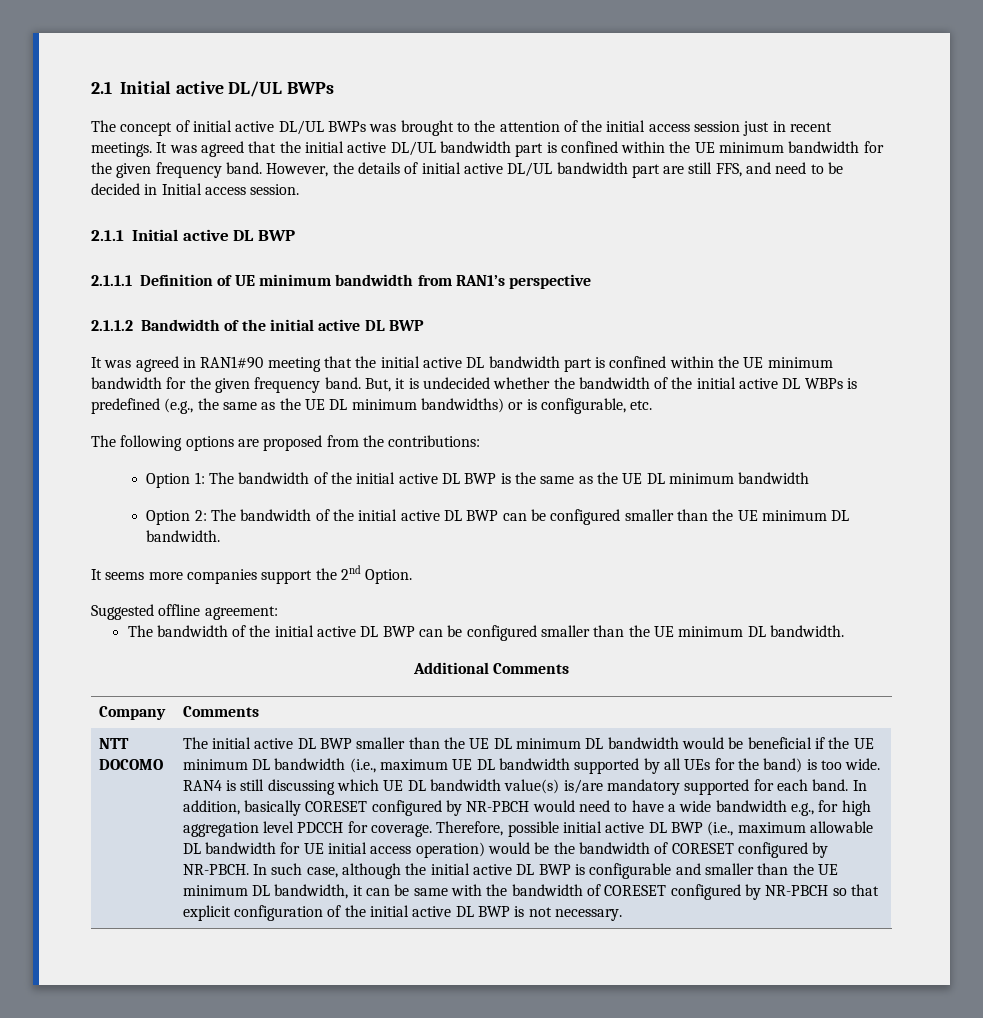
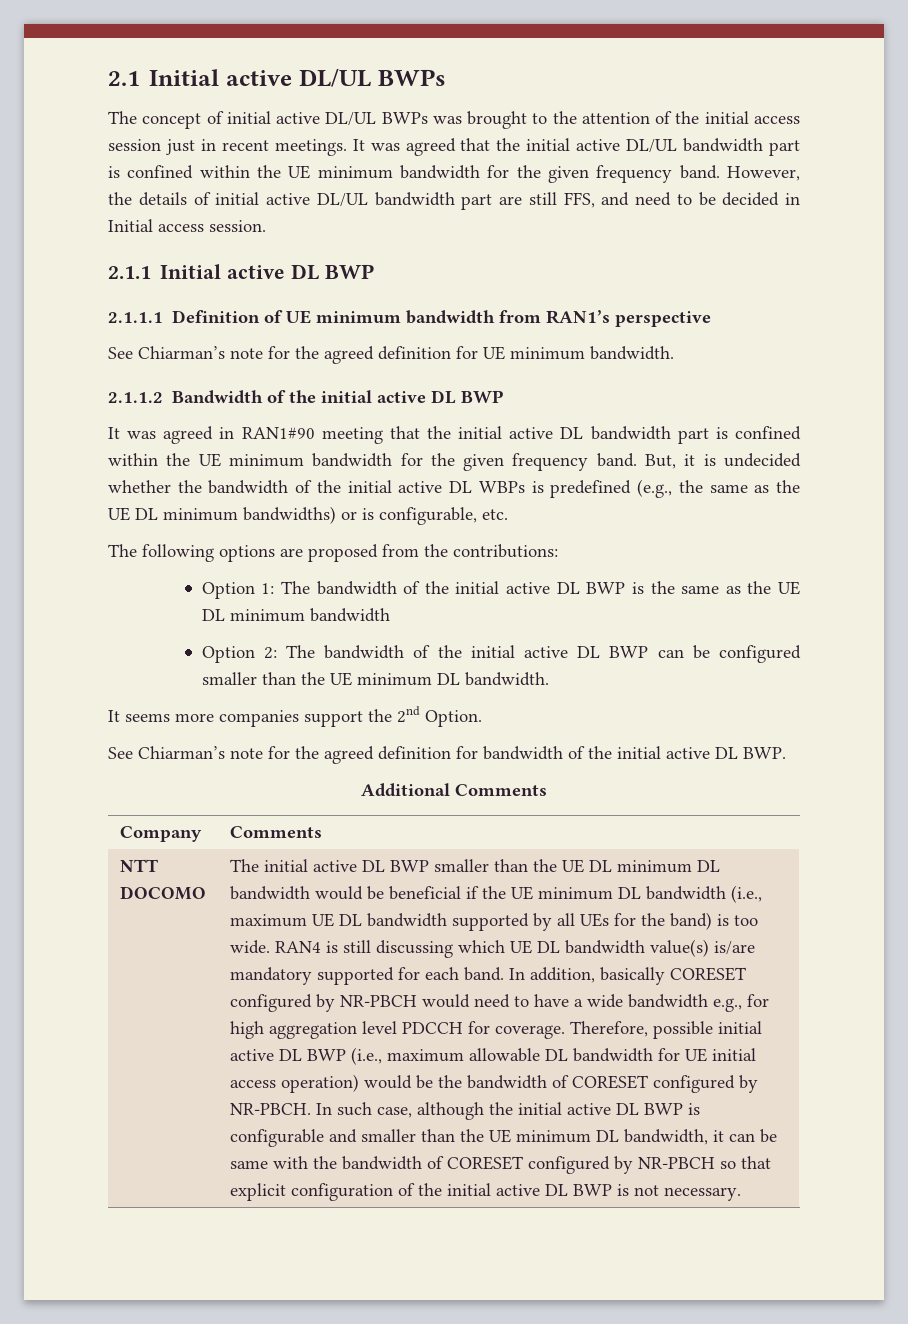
(592, 281) none -> [108,346,674,364] // See Chiarman’s note for the agreed definition for UE minimum bandwidth.
[91,604,278,620] [127,625,844,641] Suggested offline agreement: // The bandwidth of the initial active DL BWP can be configured smaller than the UE minimum DL bandwidth. -> [108,746,786,764] See Chiarman’s note for the agreed definition for bandwidth of the initial active DL BWP.

